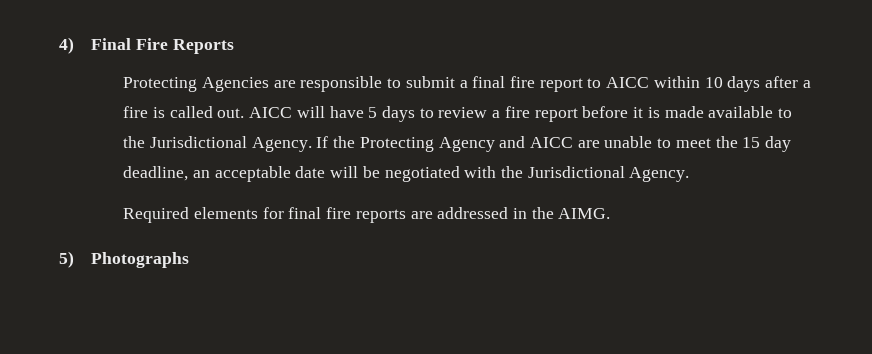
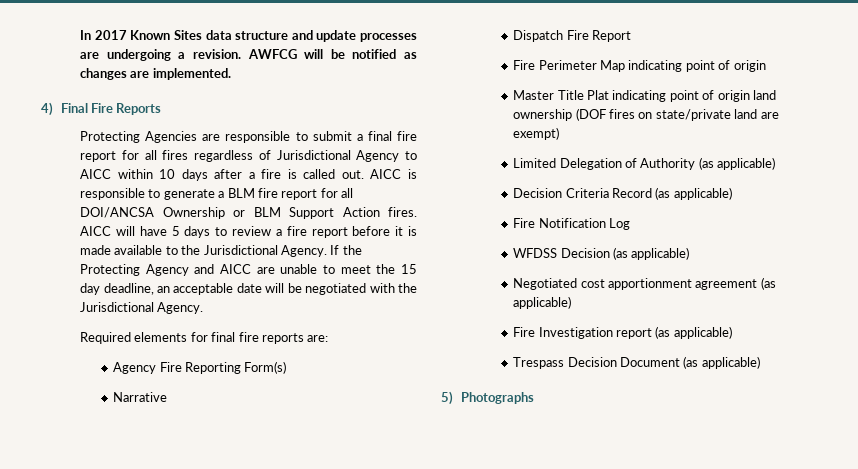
(59, 45) none -> [80,30,418,42] [80,49,418,61] [80,68,231,80] In 2017 Known Sites data structure and update processes are undergoing a revision. AWFCG will be notified as changes are implemented. //
(583, 85) none -> [121,150,400,162] for all fires regardless of Jurisdictional Agency
(293, 112) none -> [408,169,417,179] [80,188,354,200] [80,207,417,219] [80,226,112,236] is responsible to generate a BLM fire report for all DOI/ANCSA Ownership or BLM Support Action fires. AICC
[410,207,611,219] are addressed in the AIMG. -> [307,335,329,342] [113,361,287,374] [113,392,168,402] [513,30,632,42] [513,60,766,72] [513,90,776,102] [513,108,779,121] [513,127,560,140] [513,157,776,170] [513,187,732,200] [513,218,631,230] [513,247,690,260] [513,277,776,290] [513,296,572,309] [513,326,732,339] [513,356,760,369] are: // Agency Fire Reporting Form(s) // Narrative // Dispatch Fire Report // Fire Perimeter Map indicating point of origin // Master Title Plat indicating point of origin land ownership (DOF fires on state/private land are exempt) // Limited Delegation of Authority (as applicable) // Decision Criteria Record (as applicable) // Fire Notification Log // WFDSS Decision (as applicable) // Negotiated cost apportionment agreement (as applicable) // Fire Investigation report (as applicable) // Trespass Decision Document (as applicable)

